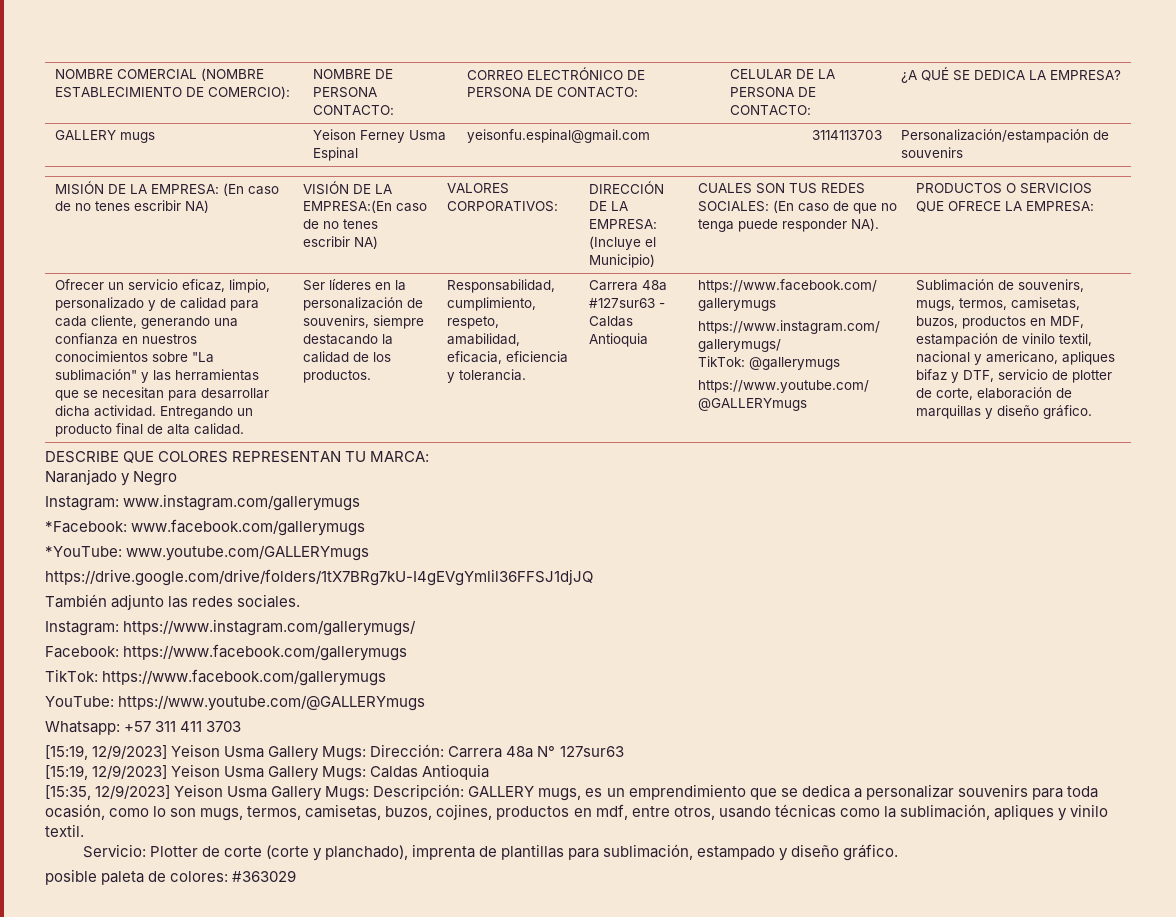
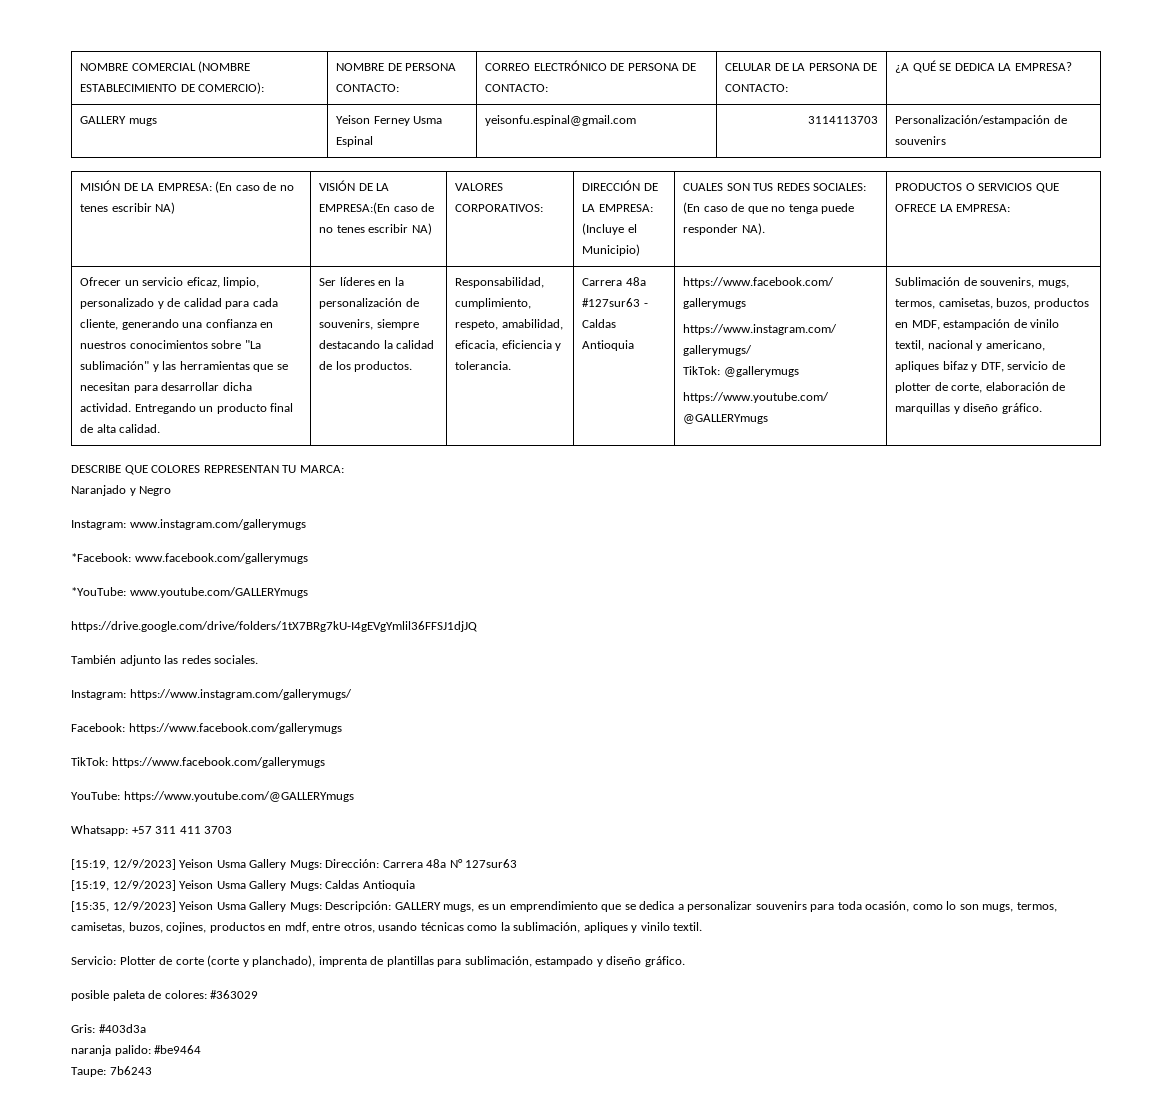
(297, 876) none -> [71,1024,146,1033] [71,1045,202,1056] [71,1066,152,1077] // Gris: #403d3a // naranja palido: #be9464 // Taupe: 7b6243

